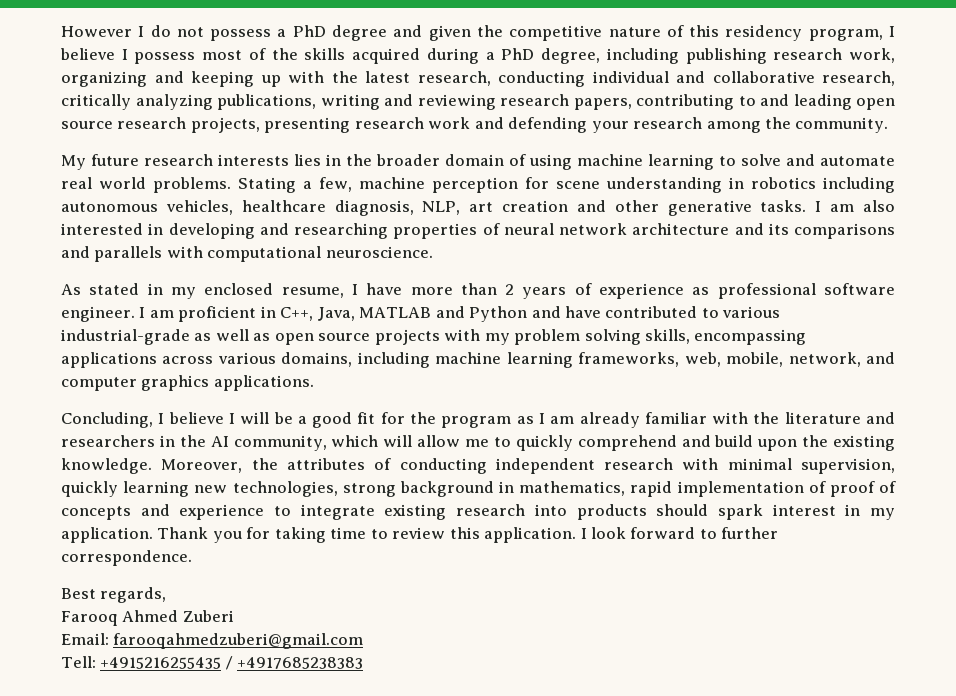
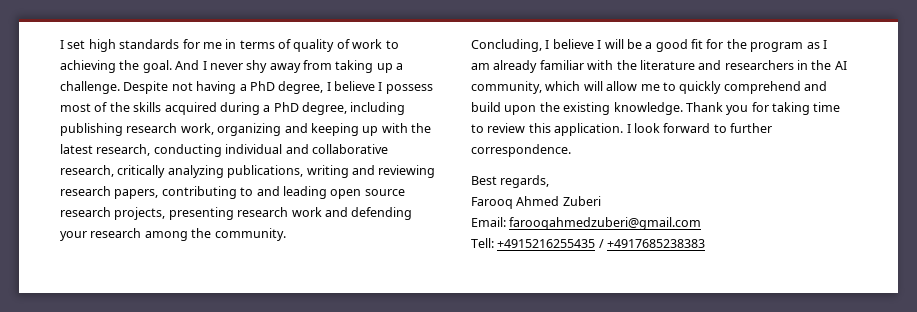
[61,25,883,41] However I do not possess a PhD degree and given the competitive nature of this residency program, -> [60,39,399,52] [60,60,404,73] [60,81,324,94] I set high standards for me in terms of quality of work to achieving the goal. And I never shy away from taking up a challenge. Despite not having a PhD degree,
[61,154,895,170] [61,177,895,193] [61,200,895,216] [61,223,895,239] [61,246,433,262] [61,283,895,299] [61,306,781,322] [61,329,807,345] [61,352,896,368] [61,375,314,391] // My future research interests lies in the broader domain of using machine learning to solve and automate real world problems. Stating a few, machine perception for scene understanding in robotics including autonomous vehicles, healthcare diagnosis, NLP, art creation and other generative tasks. I am also interested in developing and researching properties of neural network architecture and its comparisons and parallels with computational neuroscience. // As stated in my enclosed resume, I have more than 2 years of experience as professional software engineer. I am proficient in C++, Java, MATLAB and Python and have contributed to various industrial-grade as well as open source projects with my problem solving skills, encompassing applications across various domains, including machine learning frameworks, web, mobile, network, and computer graphics applications. -> (286, 234) none
[161,458,895,474] [61,481,896,497] [61,504,896,520] [61,527,153,543] Moreover, the attributes of conducting independent research with minimal supervision, quickly learning new technologies, strong background in mathematics, rapid implementation of proof of concepts and experience to integrate existing research into products should spark interest in my application. -> (683, 108) none

